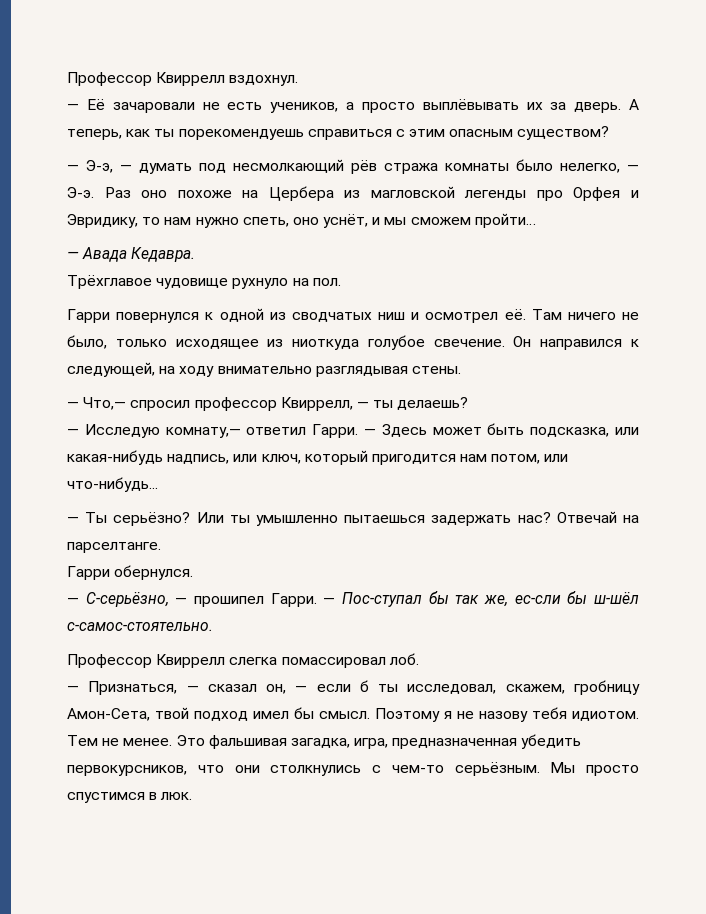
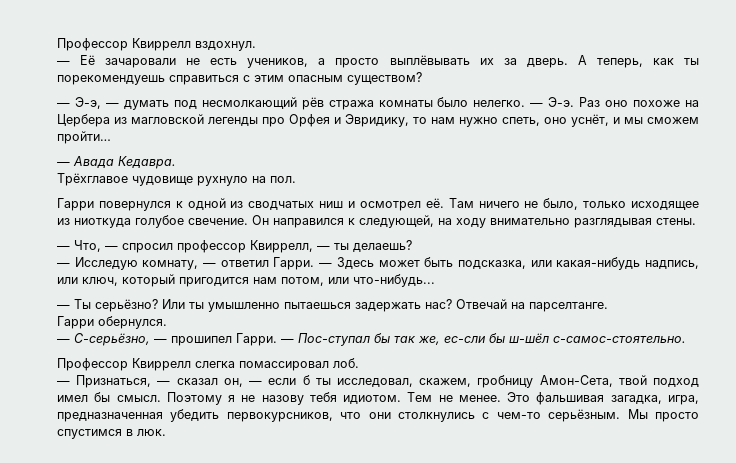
[560,163,620,173] нелегко, -> [473,100,526,107] нелегко.
[83,397,127,410] Что,— -> [74,240,118,252] Что, —
[165,427,241,438] комнату,— -> [142,260,217,270] комнату, —

